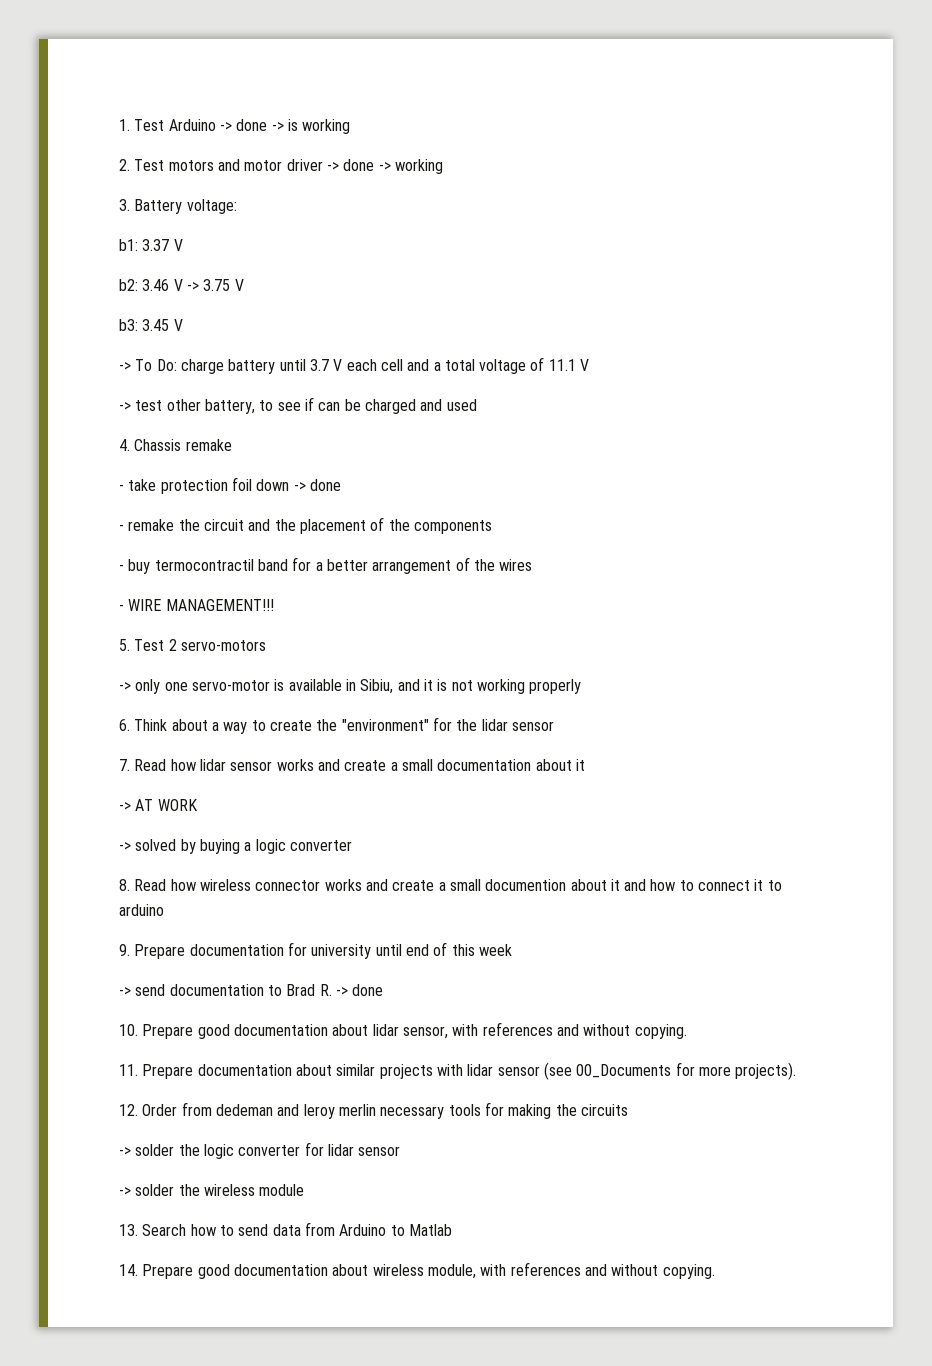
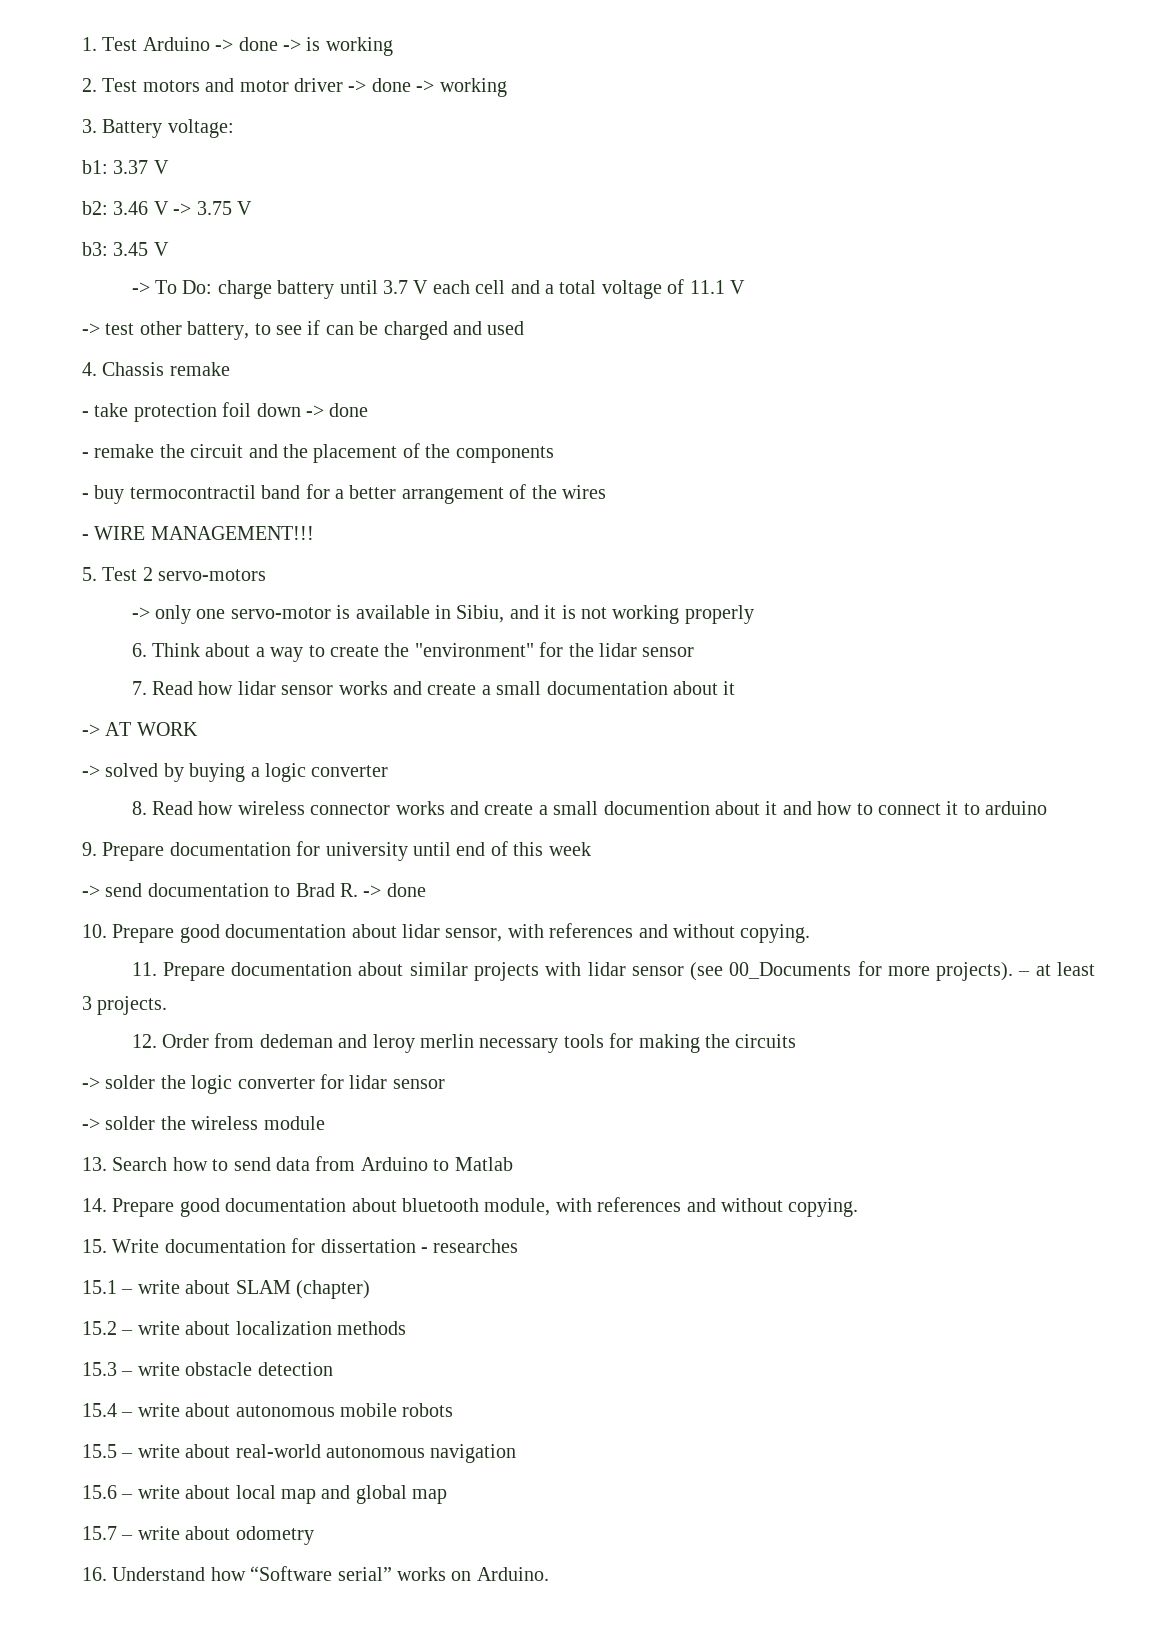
(797, 1071) none -> [1018,962,1095,976] [82,996,168,1015] – at least 3 projects.
[372,1264,424,1276] wireless -> [402,1198,479,1212] bluetooth
(715, 1271) none -> [82,1238,519,1253] [82,1280,370,1299] [82,1321,406,1335] [82,1362,333,1376] [82,1403,454,1417] [82,1444,517,1463] [82,1485,448,1504] [82,1526,314,1545] [82,1566,549,1581] // 15. Write documentation for dissertation - researches // 15.1 – write about SLAM (chapter) // 15.2 – write about localization methods // 15.3 – write obstacle detection // 15.4 – write about autonomous mobile robots // 15.5 – write about real-world autonomous navigation // 15.6 – write about local map and global map // 15.7 – write about odometry // 16. Understand how “Software serial” works on Arduino.

